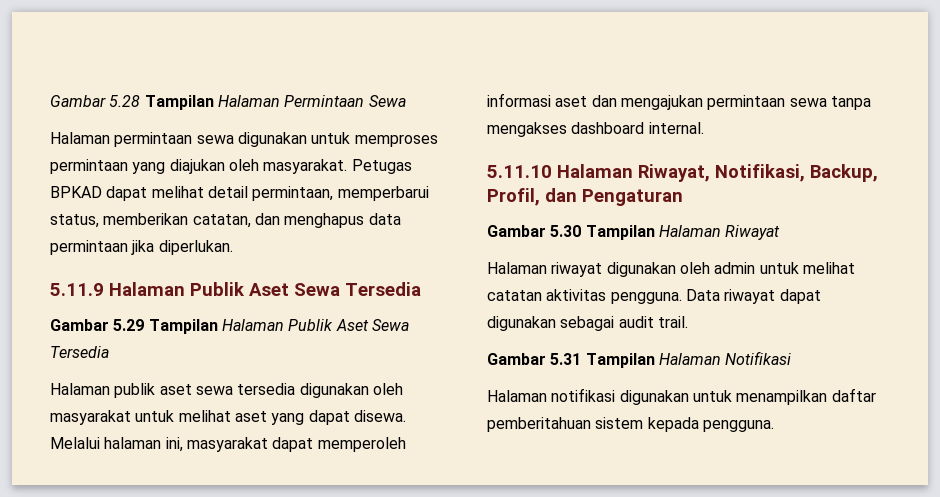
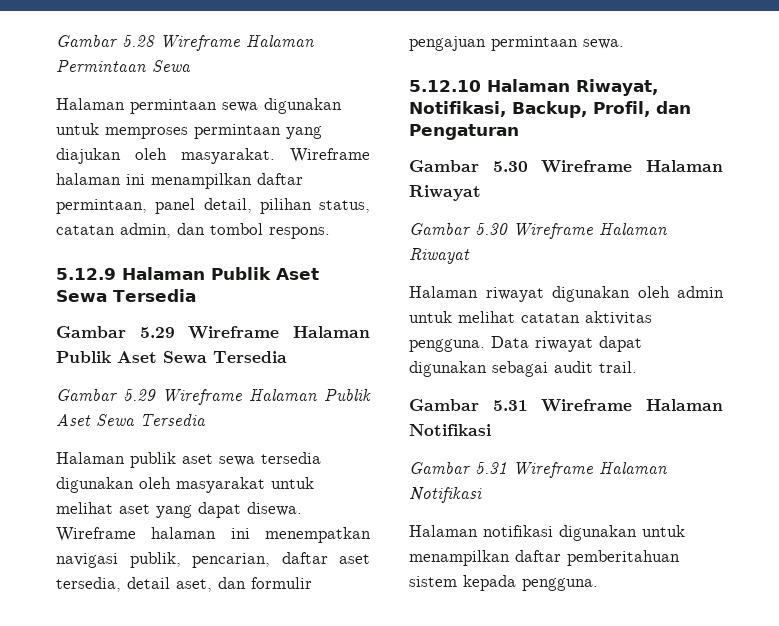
[144,95,214,110] Tampilan -> [160,35,240,51] Wireframe
[351,159,412,174] [50,186,429,201] [50,213,401,228] [50,240,233,255] [50,282,421,296] [50,319,218,334] Petugas BPKAD dapat melihat detail permintaan, memperbarui status, memberikan catatan, dan menghapus data permintaan jika diperlukan. // 5.11.9 Halaman Publik Aset Sewa Tersedia // Gambar 5.29 Tampilan -> [290,148,370,163] [56,173,303,189] [56,198,370,214] [56,223,330,239] [56,267,319,280] [56,289,196,302] [56,326,370,339] [56,351,287,364] [56,389,242,405] Wireframe halaman ini menampilkan daftar permintaan, panel detail, pilihan status, catatan admin, dan tombol respons. // 5.12.9 Halaman Publik Aset Sewa Tersedia // Gambar 5.29 Wireframe Halaman Publik Aset Sewa Tersedia // Gambar 5.29 Wireframe
[50,437,406,452] [487,93,871,110] [487,122,704,137] [487,165,552,178] Melalui halaman ini, masyarakat dapat memperoleh informasi aset dan mengajukan permintaan sewa tanpa mengakses dashboard internal. // 5.11.10 -> [56,527,371,543] [56,552,370,568] [56,577,312,592] [409,36,624,51] [409,80,481,92] Wireframe halaman ini menempatkan navigasi publik, pencarian, daftar aset tersedia, detail aset, dan formulir pengajuan permintaan sewa. // 5.12.10
[585,225,655,240] Tampilan -> [541,160,723,173] [409,185,481,201] [409,223,593,239] Wireframe Halaman Riwayat // Gambar 5.30 Wireframe
[585,353,655,368] Tampilan -> [541,399,723,412] [409,424,491,436] [409,462,593,478] Wireframe Halaman Notifikasi // Gambar 5.31 Wireframe

